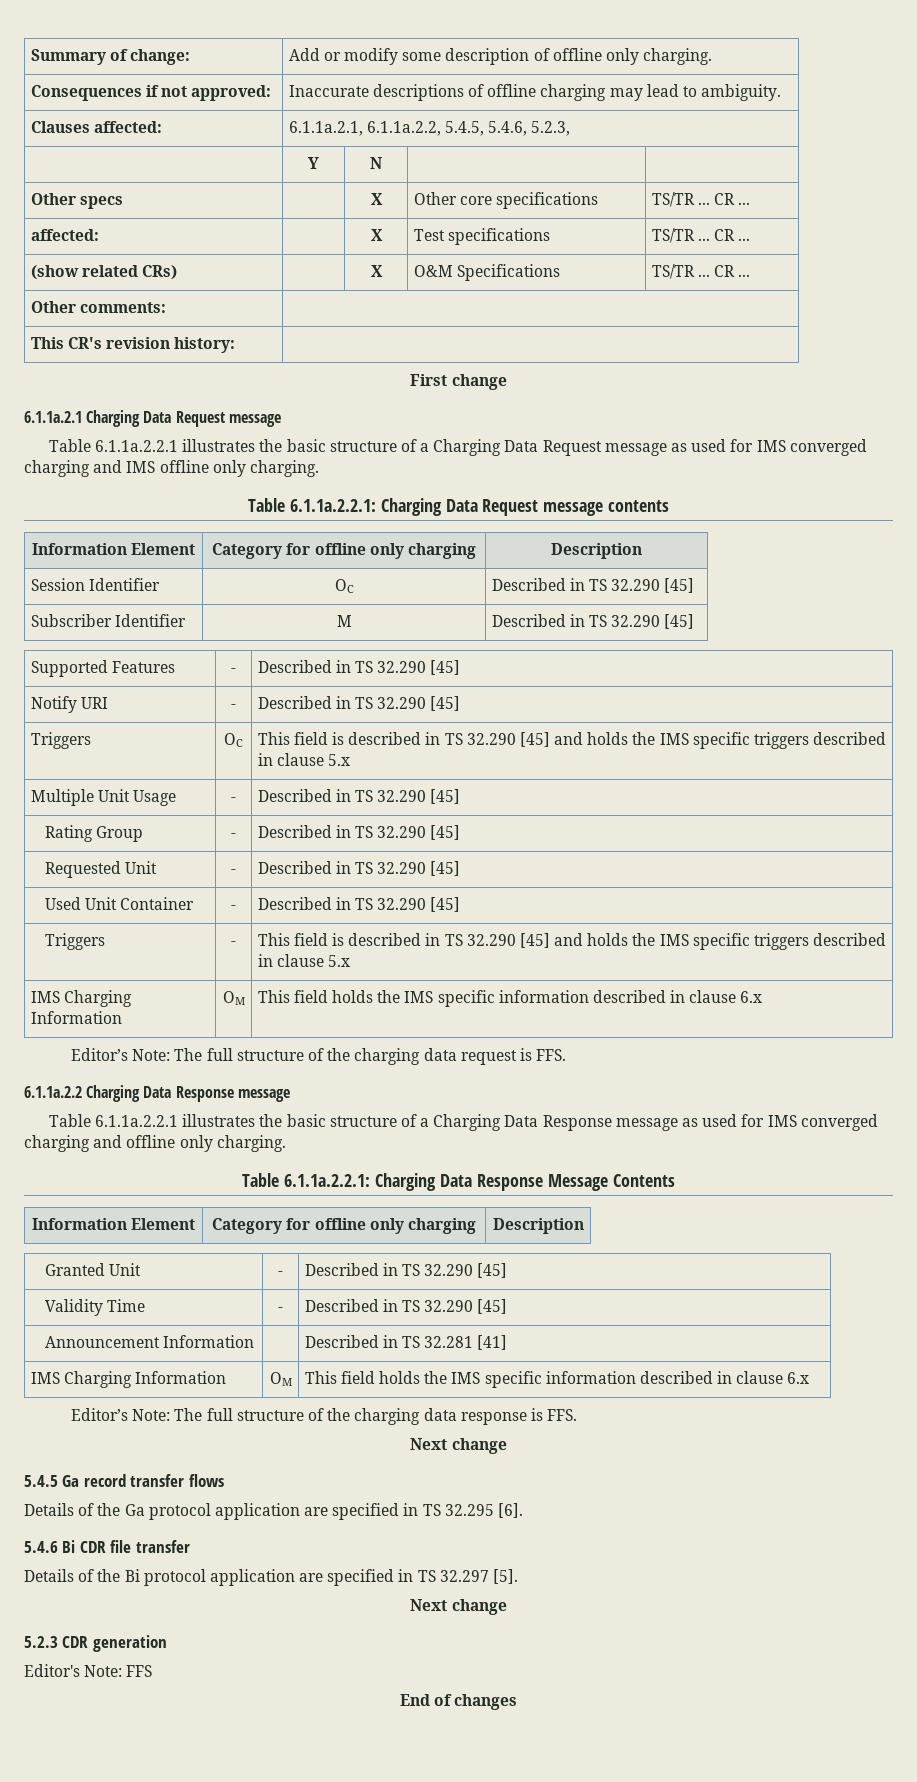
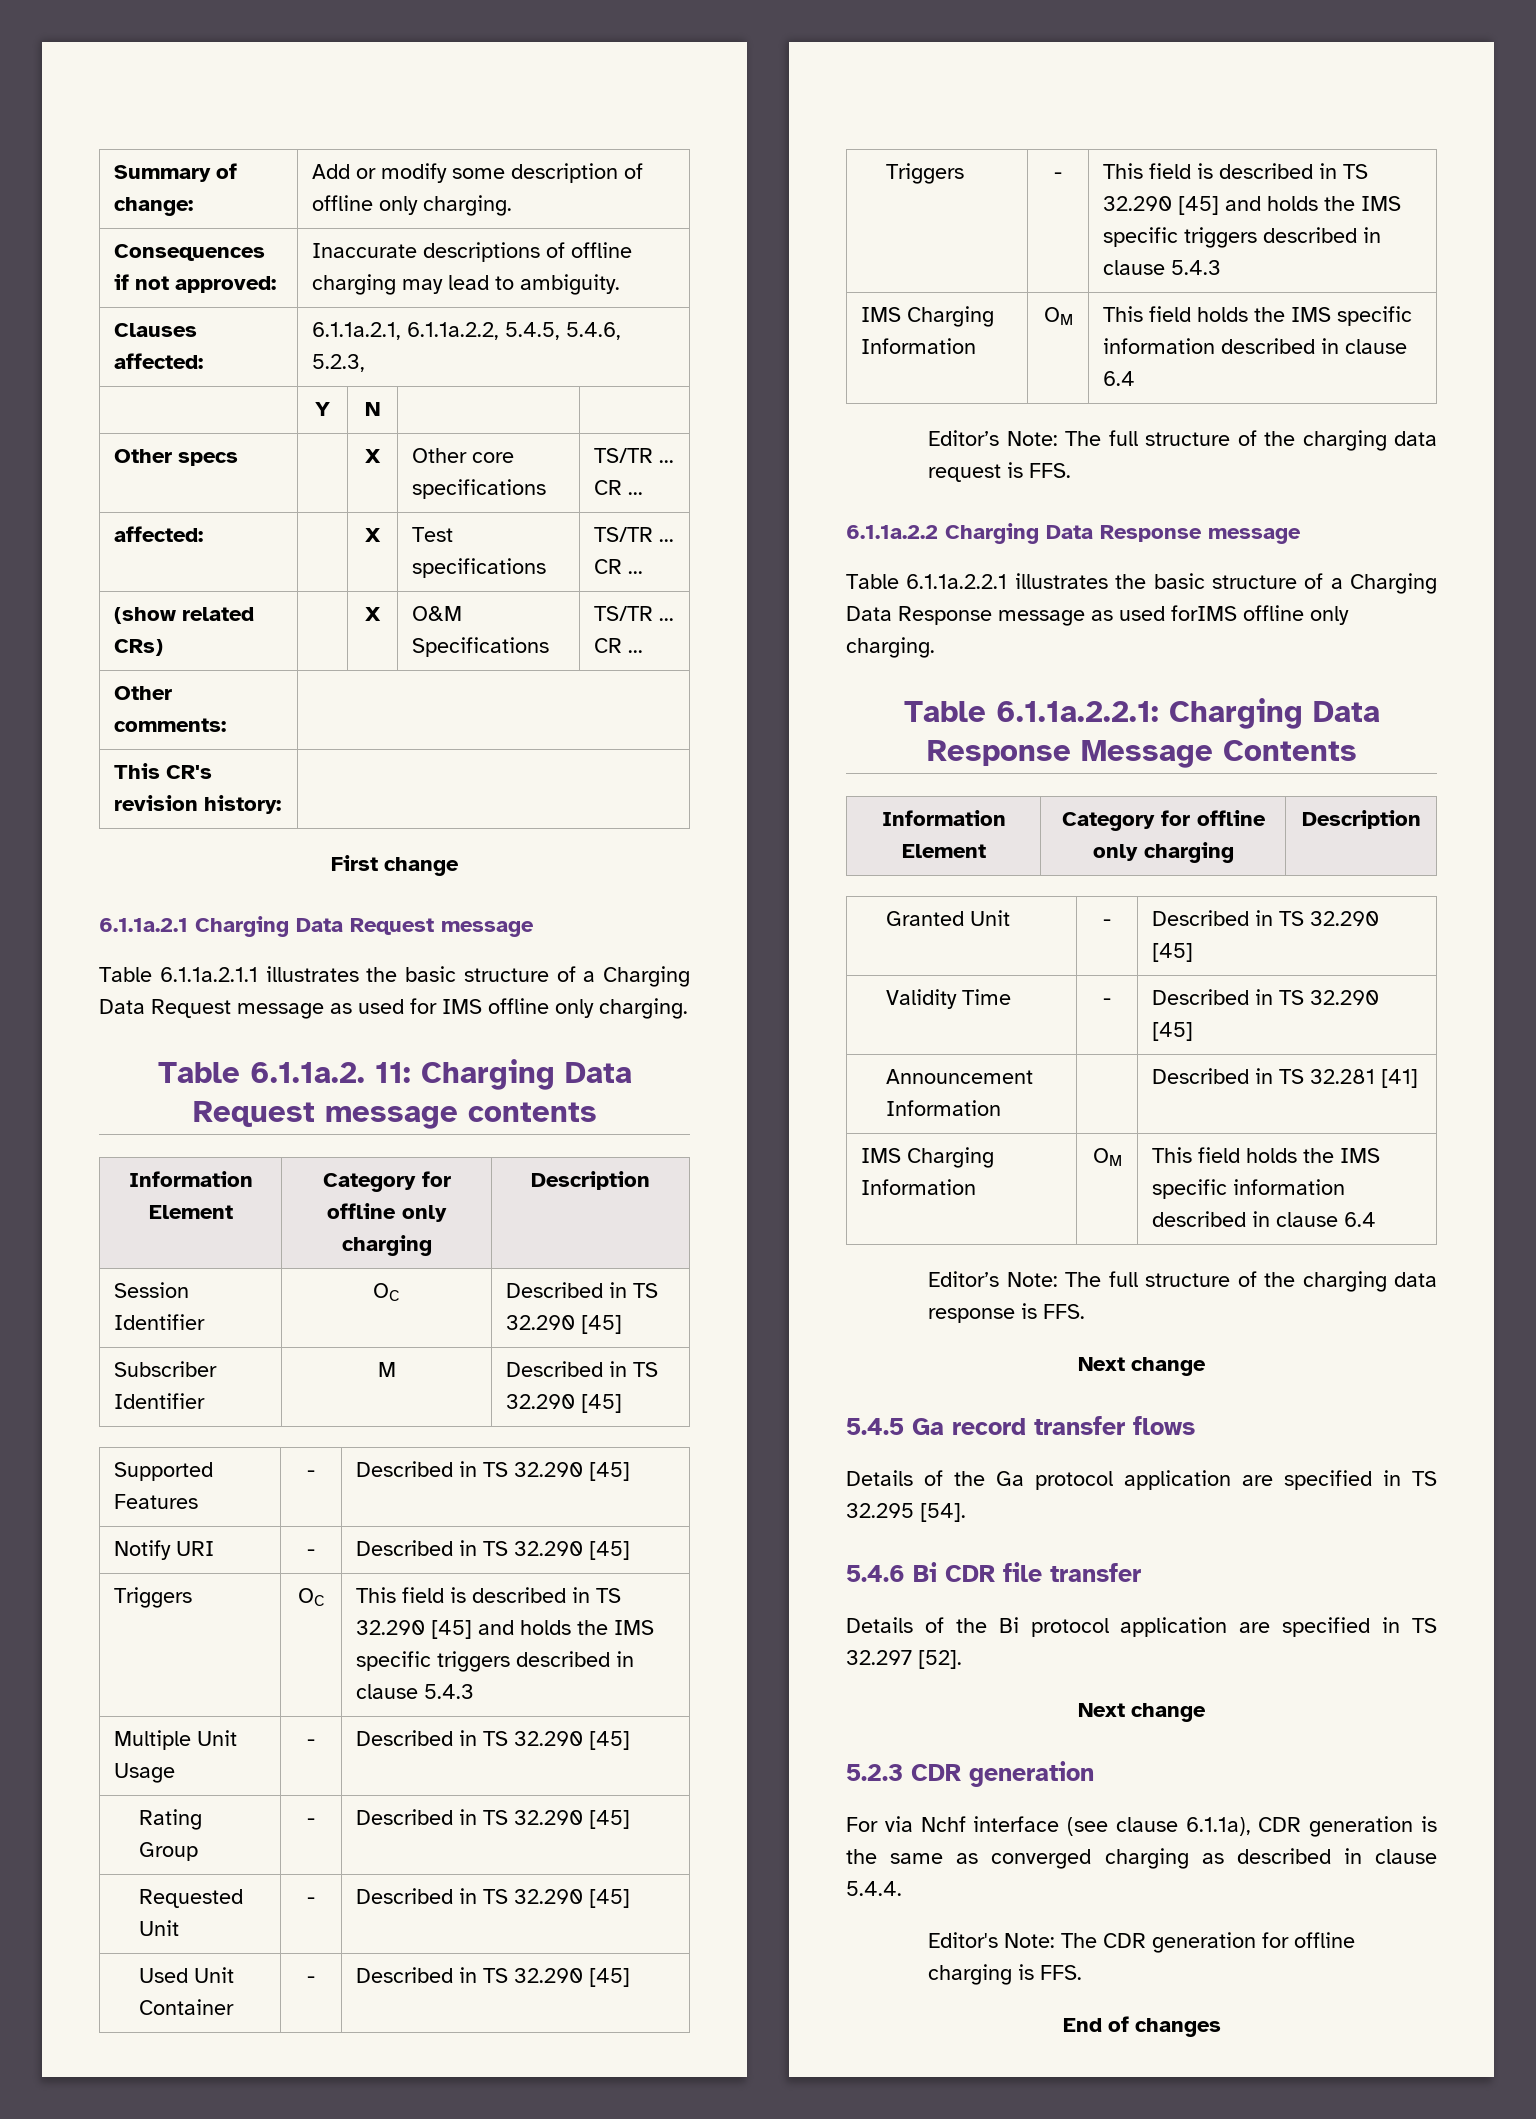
[94,440,178,452] 6.1.1a.2.2.1 -> [159,967,258,982] 6.1.1a.2.1.1
[789,439,867,456] [24,460,319,477] [247,498,376,512] converged charging and IMS offline only charging. // Table 6.1.1a.2.2.1: -> [488,998,688,1019] [157,1062,411,1083] offline only charging. // Table 6.1.1a.2. 11:
[327,754,350,766] 5.x -> [424,1684,475,1699] 5.4.3
[327,955,350,967] 5.x -> [1171,260,1222,275] 5.4.3
[740,991,763,1003] 6.x -> [1103,371,1136,386] 6.4
[741,1114,878,1131] [24,1135,123,1152] for IMS converged charging and -> [1171,605,1237,621] forIMS
[787,1372,810,1384] 6.x -> [1344,1212,1377,1227] 6.4
[498,1503,524,1518] [6]. -> [920,1503,966,1522] [54].
[493,1569,519,1584] [5]. -> [918,1650,962,1669] [52].
[24,1664,153,1677] Editor's Note: FFS -> [846,1816,1437,1837] [846,1848,1437,1869] [846,1881,902,1896] [928,1932,1356,1953] [928,1964,1083,1985] For via Nchf interface (see clause 6.1.1a), CDR generation is the same as converged charging as described in clause 5.4.4. // Editor's Note: The CDR generation for offline charging is FFS.

